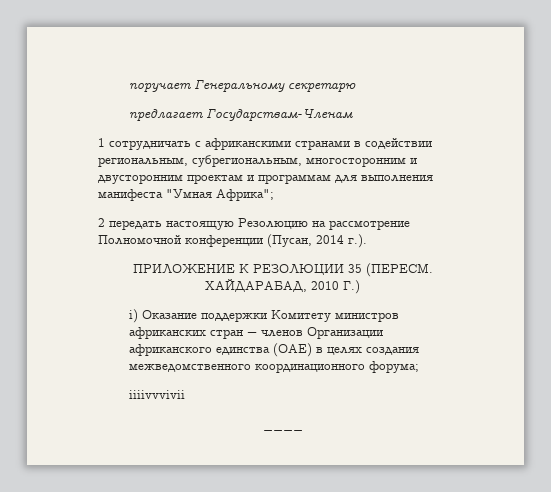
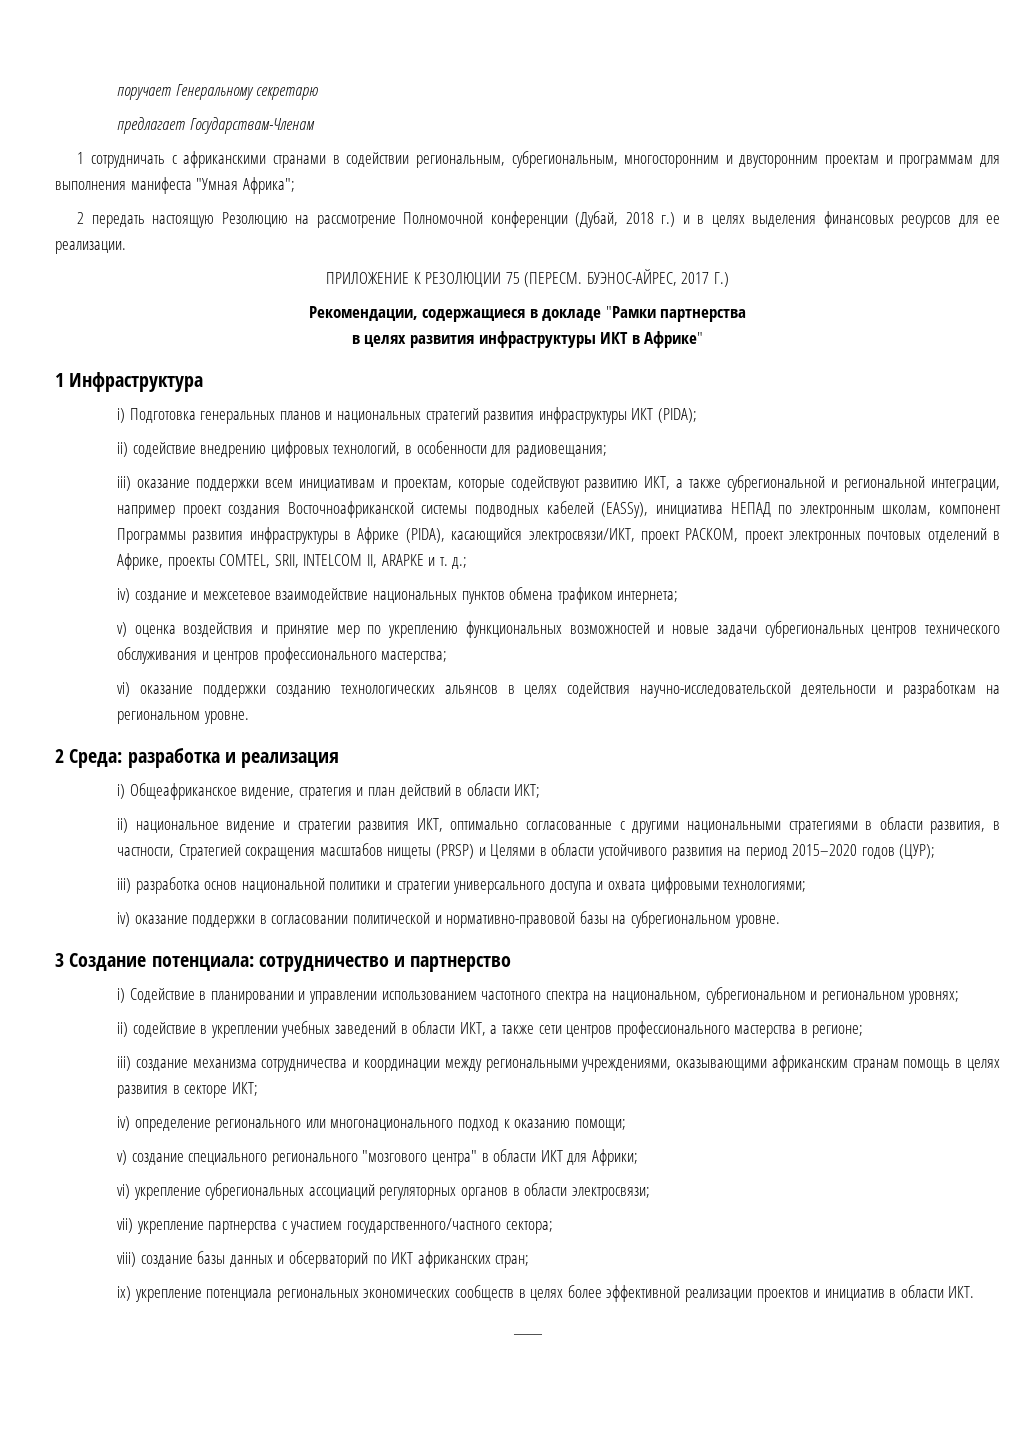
[267,234,367,248] [132,263,433,277] [205,279,360,294] [128,309,399,323] [128,327,383,339] [128,343,419,357] [128,361,419,373] [128,390,185,399] (Пусан, 2014 г.). // ПРИЛОЖЕНИЕ К РЕЗОЛЮЦИИ 35 (ПЕРЕСМ. ХАЙДАРАБАД, 2010 Г.) // i) Оказание поддержки Комитету министров африканских стран − членов Организации африканского единства (ОАЕ) в целях создания межведомственного координационного форума; // iiiivvvivii -> [575,211,1000,228] [55,241,126,254] [325,269,730,287] [308,306,747,322] [351,331,704,348] [55,372,204,392] [117,407,697,424] [117,441,607,458] [117,475,1000,492] [117,501,1001,518] [117,527,1001,544] [117,553,468,570] [117,587,679,604] [117,621,1001,638] [117,647,448,664] [117,681,1000,698] [117,711,249,724] [55,748,340,768] [117,783,541,800] [117,817,1000,834] [117,843,936,860] [117,877,807,894] [117,911,780,928] [55,953,512,972] [117,987,960,1004] [117,1021,864,1038] [117,1055,1001,1072] [117,1082,258,1098] [117,1116,626,1132] [117,1149,638,1166] [117,1183,650,1200] [117,1218,553,1234] [117,1251,530,1268] [117,1285,975,1302] (Дубай, 2018 г.) и в целях выделения финансовых ресурсов для ее реализации. // ПРИЛОЖЕНИЕ К РЕЗОЛЮЦИИ 75 (ПЕРЕСМ. БУЭНОС-АЙРЕС, 2017 Г.) // Рекомендации, содержащиеся в докладе "Рамки партнерства // в целях развития инфраструктуры ИКТ в Африке" // 1 Инфраструктура // i) Подготовка генеральных планов и национальных стратегий развития инфраструктуры ИКТ (PIDA); // ii) содействие внедрению цифровых технологий, в особенности для радиовещания; // iii) оказание поддержки всем инициативам и проектам, которые содействуют развитию ИКТ, а также субрегиональной и региональной интеграции, например проект создания Восточноафриканской системы подводных кабелей (EASSy), инициатива НЕПАД по электронным школам, компонент Программы развития инфраструктуры в Африке (PIDA), касающийся электросвязи/ИКТ, проект РАСКОМ, проект электронных почтовых отделений в Африке, проекты COMTEL, SRII, INTELCOM II, ARAPKE и т. д.; // iv) создание и межсетевое взаимодействие национальных пунктов обмена трафиком интернета; // v) оценка воздействия и принятие мер по укреплению функциональных возможностей и новые задачи субрегиональных центров технического обслуживания и центров профессионального мастерства; // vi) оказание поддержки созданию технологических альянсов в целях содействия научно-исследовательской деятельности и разработкам на региональном уровне. // 2 Среда: разработка и реализация // i) Общеафриканское видение, стратегия и план действий в области ИКТ; // ii) национальное видение и стратегии развития ИКТ, оптимально согласованные с другими национальными стратегиями в области развития, в частности, Стратегией сокращения масштабов нищеты (PRSP) и Целями в области устойчивого развития на период 2015–2020 годов (ЦУР); // iii) разработка основ национальной политики и стратегии универсального доступа и охвата цифровыми технологиями; // iv) оказание поддержки в согласовании политической и нормативно-правовой базы на субрегиональном уровне. // 3 Создание потенциала: сотрудничество и партнерство // i) Содействие в планировании и управлении использованием частотного спектра на национальном, субрегиональном и региональном уровнях; // ii) содействие в укреплении учебных заведений в области ИКТ, а также сети центров профессионального мастерства в регионе; // iii) создание механизма сотрудничества и координации между региональными учреждениями, оказывающими африканским странам помощь в целях развития в секторе ИКТ; // iv) определение регионального или многонационального подход к оказанию помощи; // v) создание специального регионального "мозгового центра" в области ИКТ для Африки; // vi) укрепление субрегиональных ассоциаций регуляторных органов в области электросвязи; // vii) укрепление партнерства с участием государственного/частного сектора; // viii) создание базы данных и обсерваторий по ИКТ африканских стран; // ix) укрепление потенциала региональных экономических сообществ в целях более эффективной реализации проектов и инициатив в области ИКТ.

